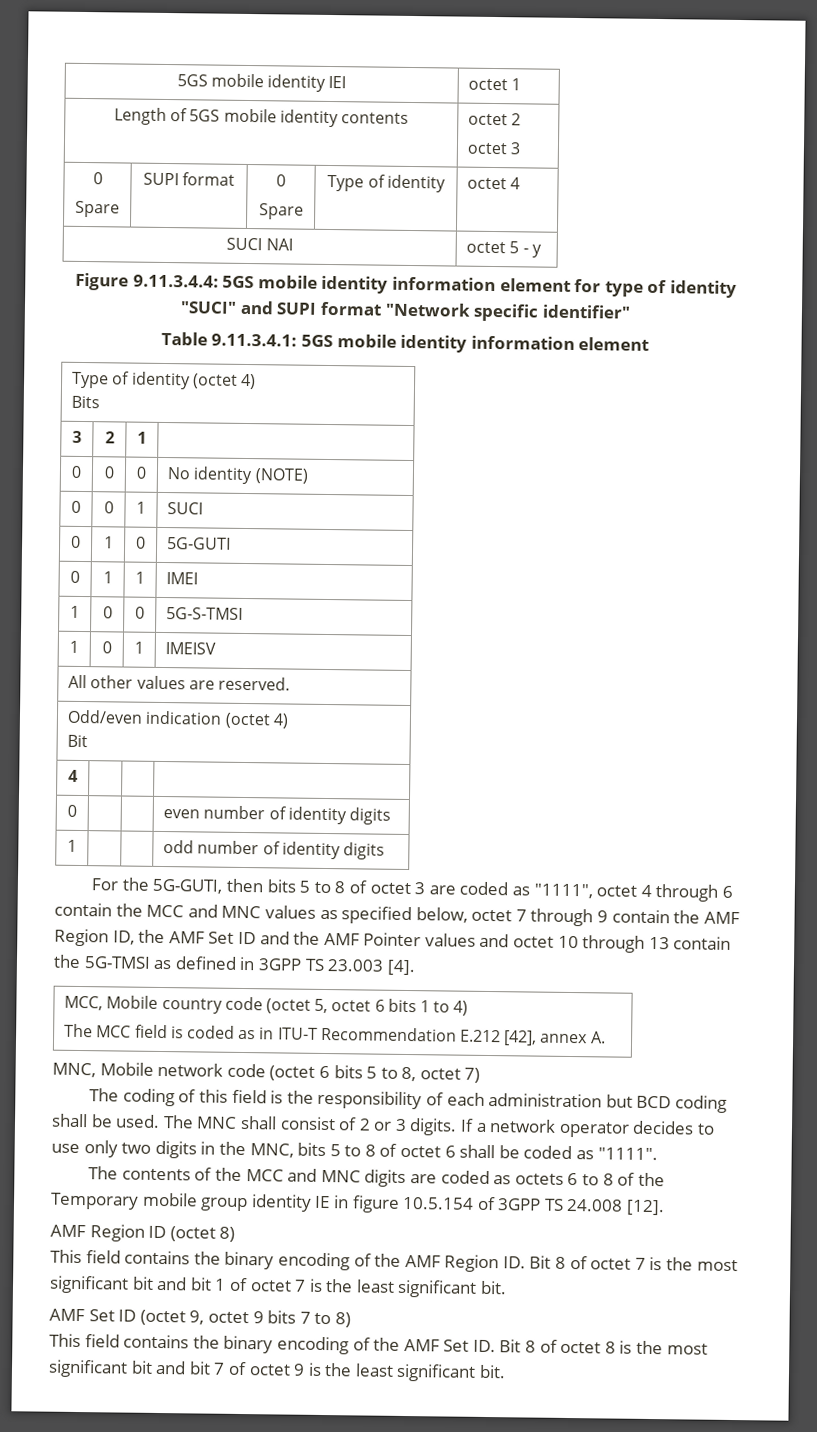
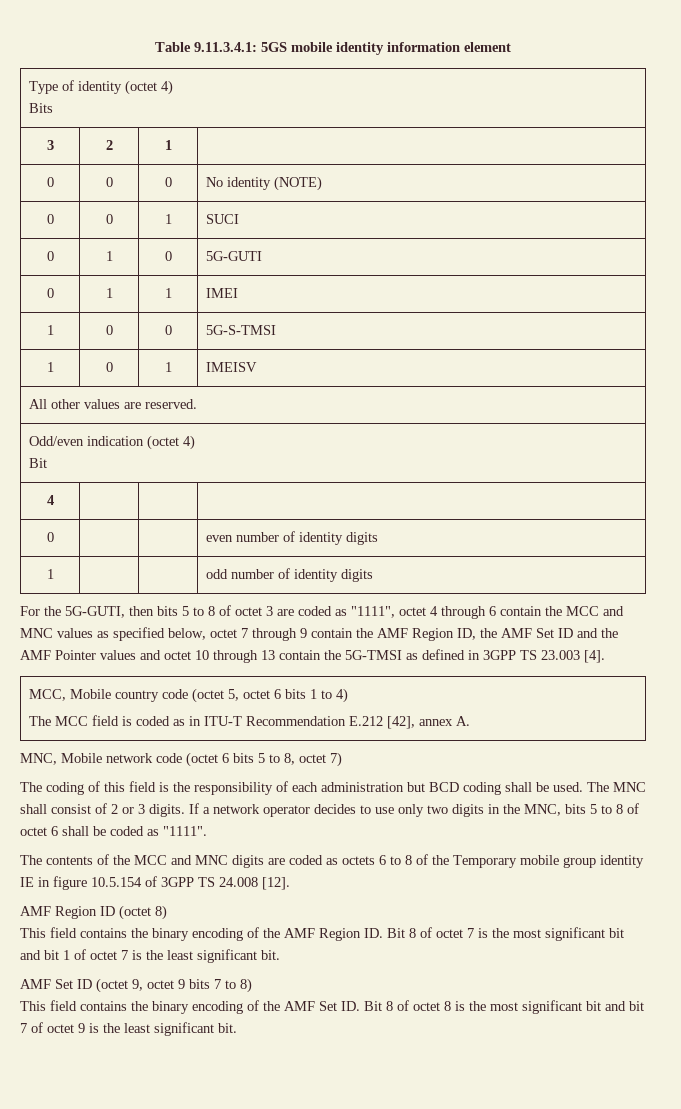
[176,73,347,92] [468,78,522,91] [114,107,409,128] [468,113,522,126] [467,142,522,155] [92,172,103,185] [75,200,120,218] [142,172,236,186] [276,174,286,187] [258,203,304,220] [327,174,446,193] [467,177,521,190] [226,237,293,251] [466,241,542,258] [75,272,737,298] [180,300,631,322] 5GS mobile identity IEI | octet 1 // Length of 5GS mobile identity contents | octet 2 // octet 3 // 0 // Spare | SUPI format | 0 // Spare | Type of identity | octet 4 // SUCI NAI | octet 5 - y // Figure 9.11.3.4.4: 5GS mobile identity information element for type of identity "SUCI" and SUPI format "Network specific identifier" // -> (155, 47) none

